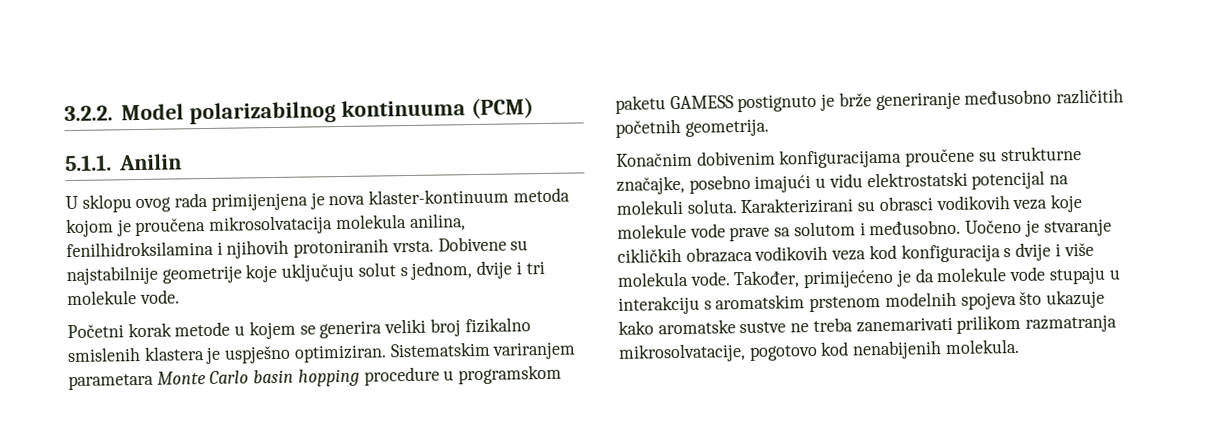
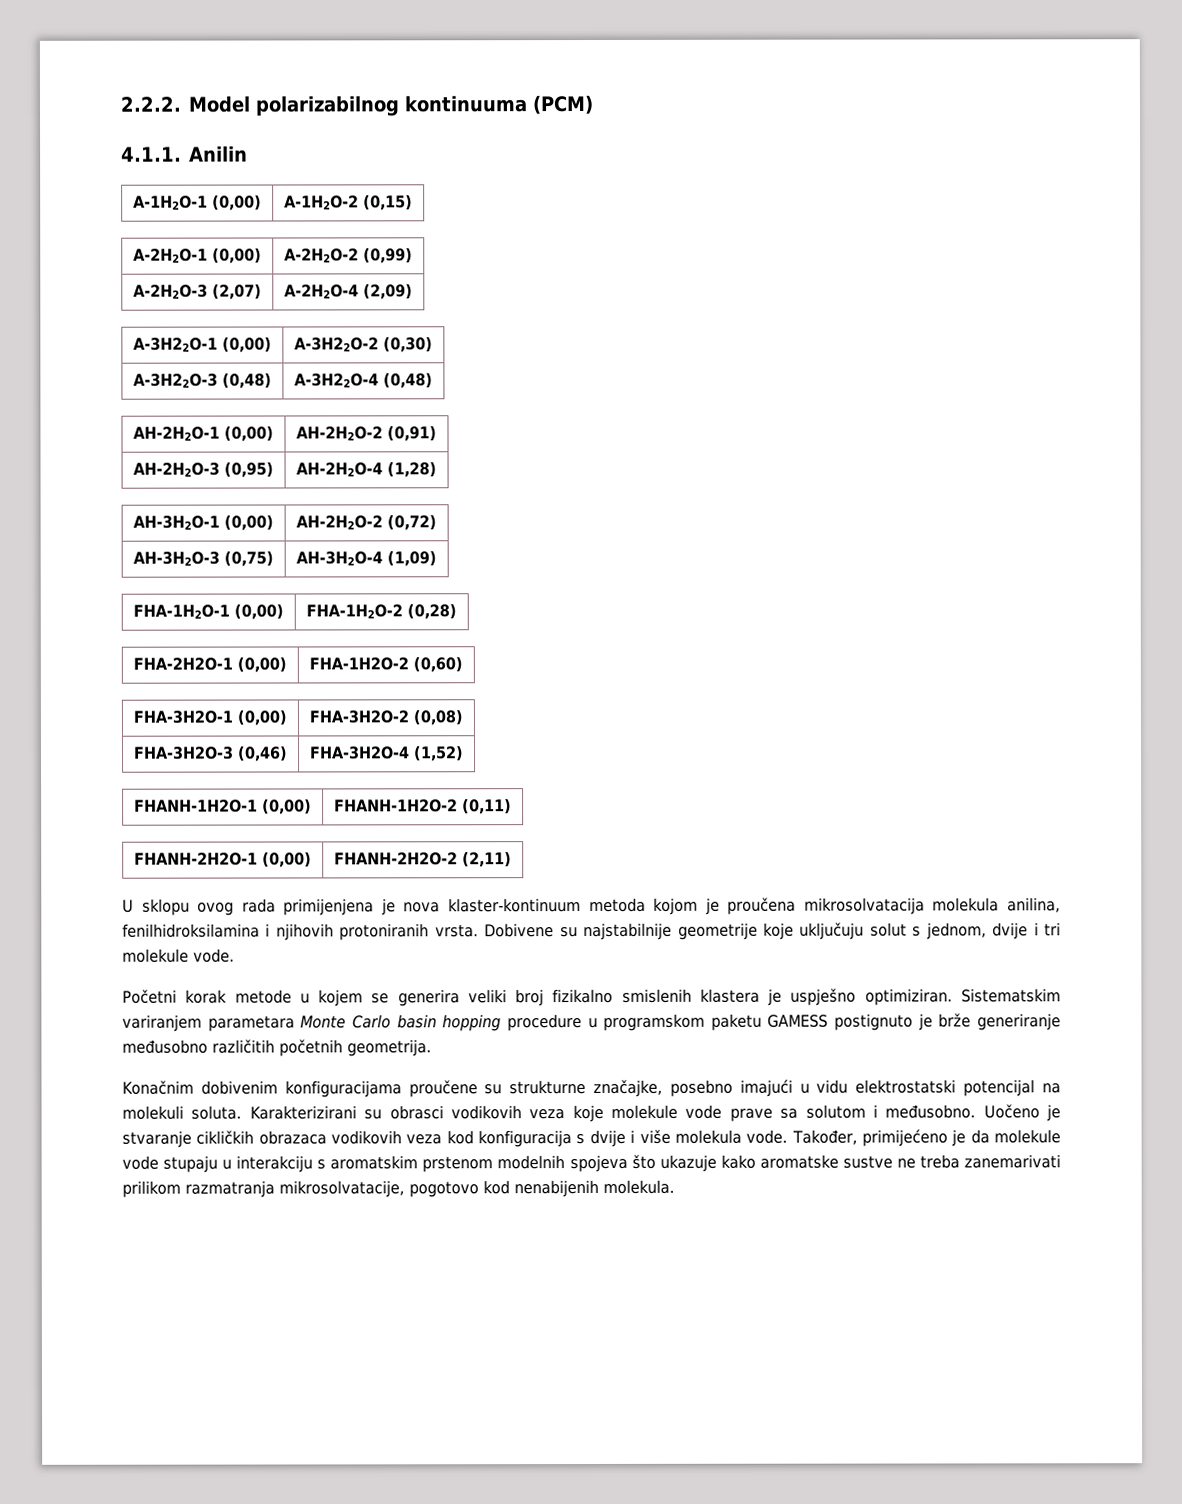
[64,105,113,122] 3.2.2. -> [120,96,181,112] 2.2.2.
[65,154,112,172] 5.1.1. -> [121,146,182,162] 4.1.1.
(182, 162) none -> [133,194,262,211] [284,194,413,211] [133,247,262,264] [284,247,413,264] [133,283,262,300] [284,283,413,300] [133,336,272,353] [294,336,433,353] [133,372,272,389] [294,372,433,389] [133,425,274,442] [296,425,437,442] [133,461,274,478] [296,461,437,478] [133,514,274,531] [296,514,437,531] [133,550,274,567] [296,550,437,567] [133,603,284,620] [306,603,457,620] [133,656,287,673] [309,656,463,673] [133,709,287,726] [309,709,463,726] [133,745,288,762] [309,745,464,762] [134,798,312,815] [334,798,512,815] [134,851,312,868] [334,851,512,868] // A-1H2O-1 (0,00) | A-1H2O-2 (0,15) // A-2H2O-1 (0,00) | A-2H2O-2 (0,99) // A-2H2O-3 (2,07) | A-2H2O-4 (2,09) // A-3H22O-1 (0,00) | A-3H22O-2 (0,30) // A-3H22O-3 (0,48) | A-3H22O-4 (0,48) // AH-2H2O-1 (0,00) | AH-2H2O-2 (0,91) // AH-2H2O-3 (0,95) | AH-2H2O-4 (1,28) // AH-3H2O-1 (0,00) | AH-2H2O-2 (0,72) // AH-3H2O-3 (0,75) | AH-3H2O-4 (1,09) // FHA-1H2O-1 (0,00) | FHA-1H2O-2 (0,28) // FHA-2H2O-1 (0,00) | FHA-1H2O-2 (0,60) // FHA-3H2O-1 (0,00) | FHA-3H2O-2 (0,08) // FHA-3H2O-3 (0,46) | FHA-3H2O-4 (1,52) // FHANH-1H2O-1 (0,00) | FHANH-1H2O-2 (0,11) // FHANH-2H2O-1 (0,00) | FHANH-2H2O-2 (2,11)

